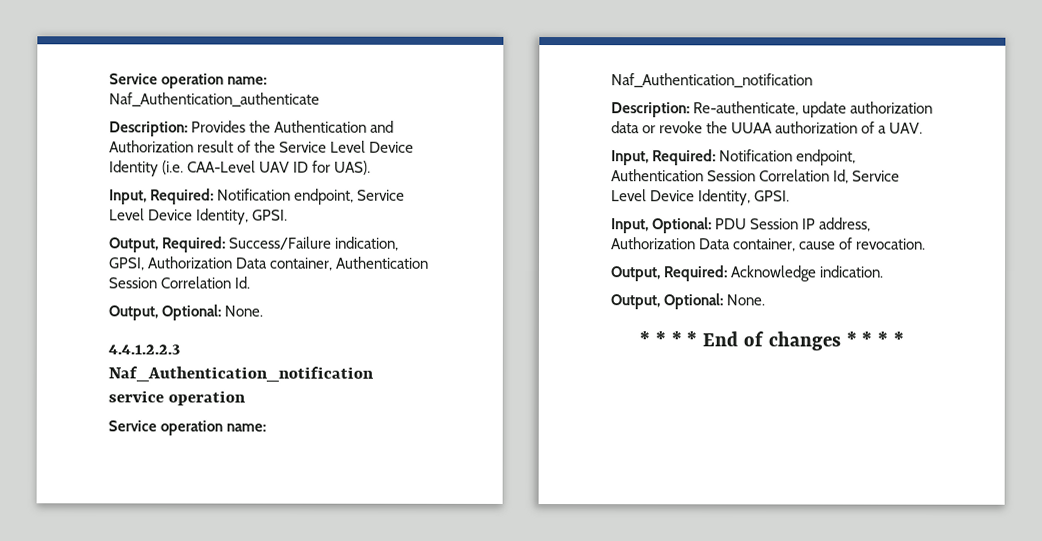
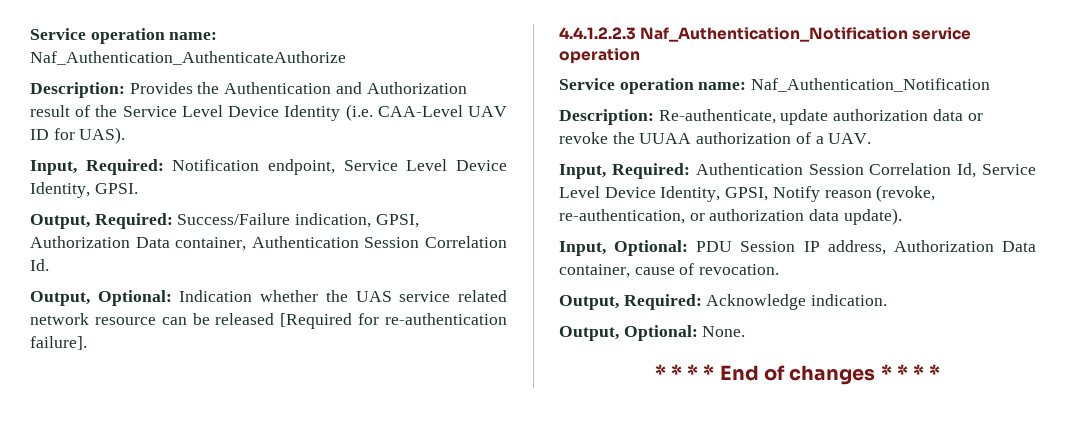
[109,73,268,89] [109,92,320,107] Service operation name: Naf_Authentication_authenticate -> [30,28,218,44] [30,51,346,65] Service operation name: Naf_Authentication_AuthenticateAuthorize
[224,305,264,317] None. -> [179,290,508,302] [30,313,507,329] [30,336,87,350] Indication whether the UAS service related network resource can be released [Required for re-authentication failure].
[108,366,374,383] Naf_Authentication_notification -> [640,27,909,42] Naf_Authentication_Notification
[611,73,813,88] Naf_Authentication_notification -> [751,78,991,92] Naf_Authentication_Notification
[719,149,857,166] Notification endpoint, -> (690, 171) none
[754,190,791,202] GPSI. -> [725,185,936,202] [559,208,902,225] GPSI, Notify reason (revoke, re-authentication, or authorization data update).

